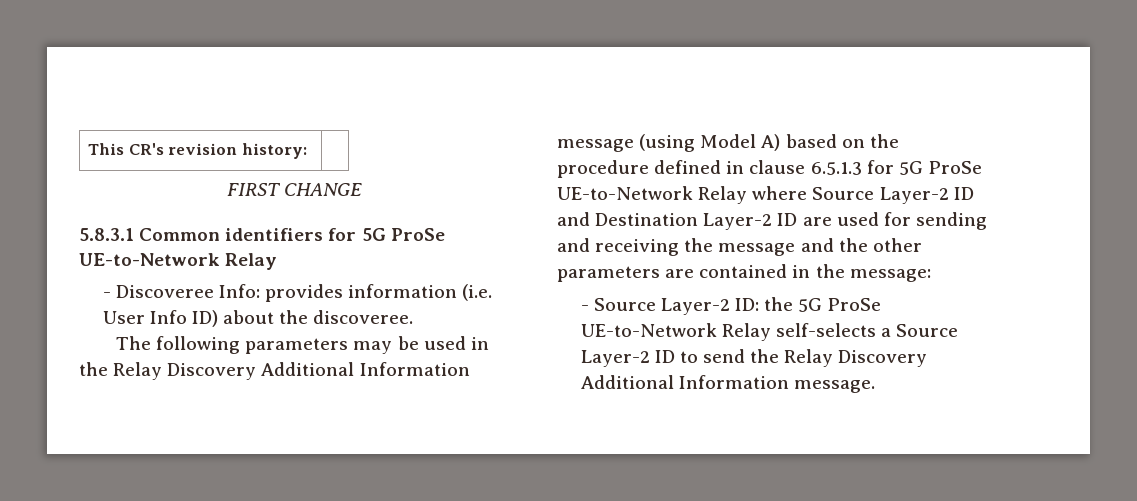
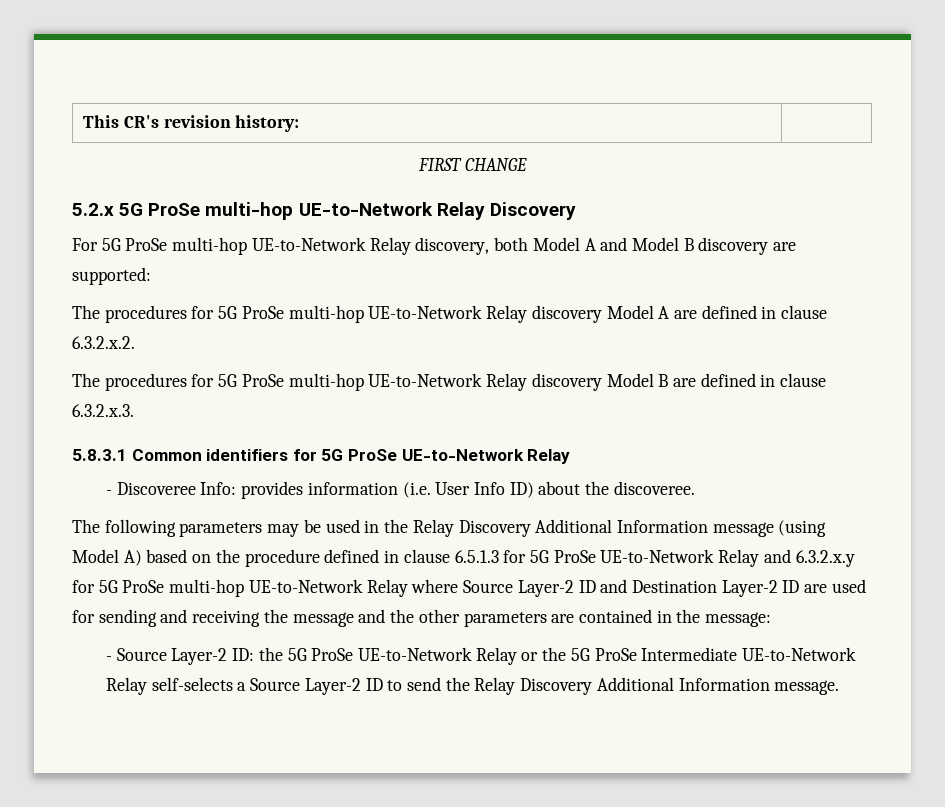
(363, 189) none -> [72,202,576,220] [72,237,797,255] [72,267,151,285] [72,305,828,323] [72,336,135,349] [72,373,827,391] [72,404,134,417] // 5.2.x 5G ProSe multi-hop UE-to-Network Relay Discovery // For 5G ProSe multi-hop UE-to-Network Relay discovery, both Model A and Model B discovery are supported: // The procedures for 5G ProSe multi-hop UE-to-Network Relay discovery Model A are defined in clause 6.3.2.x.2. // The procedures for 5G ProSe multi-hop UE-to-Network Relay discovery Model B are defined in clause 6.3.2.x.3.
(748, 195) none -> [763,549,855,567] [72,579,408,597] and 6.3.2.x.y for 5G ProSe multi-hop UE-to-Network Relay
(771, 332) none -> [521,647,857,661] [105,677,147,695] or the 5G ProSe Intermediate UE-to-Network Relay

